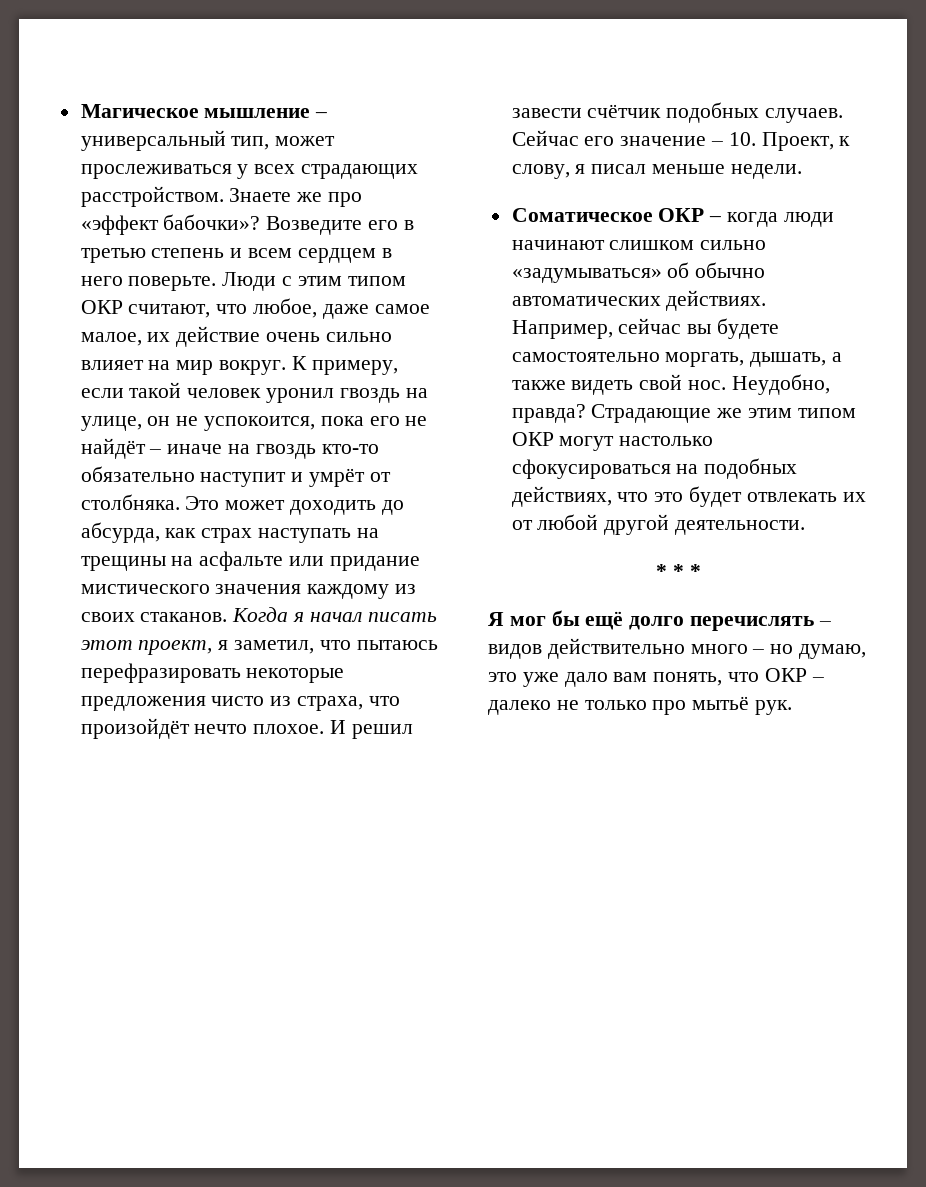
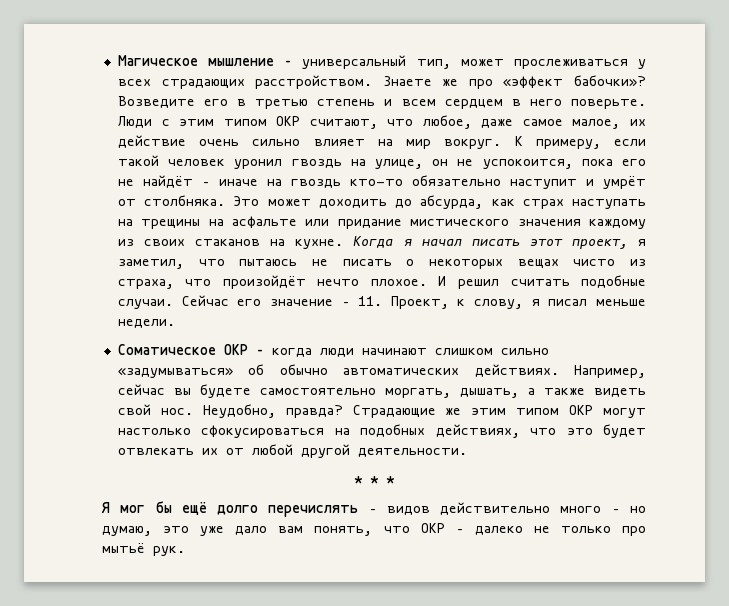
[140,612,228,622] стаканов. -> [195,239,344,249] стаканов на кухне.
[80,663,345,683] [80,696,206,711] перефразировать некоторые предложения -> [311,259,559,269] не писать о некоторых вещах
[511,102,844,123] завести счётчик подобных случаев. -> [510,275,647,288] [117,299,173,309] считать подобные случаи.
[728,132,756,146] 10. -> [358,296,383,306] 11.

